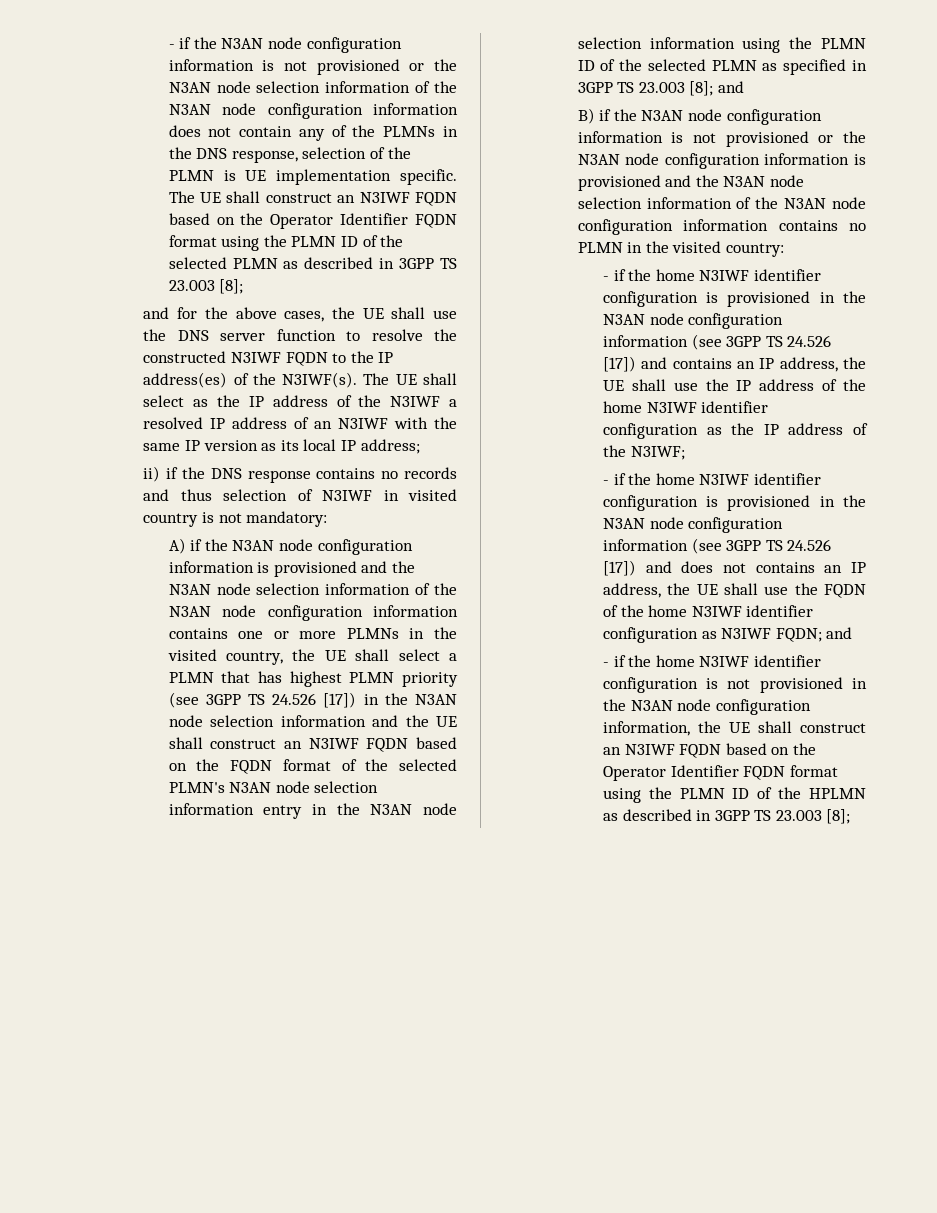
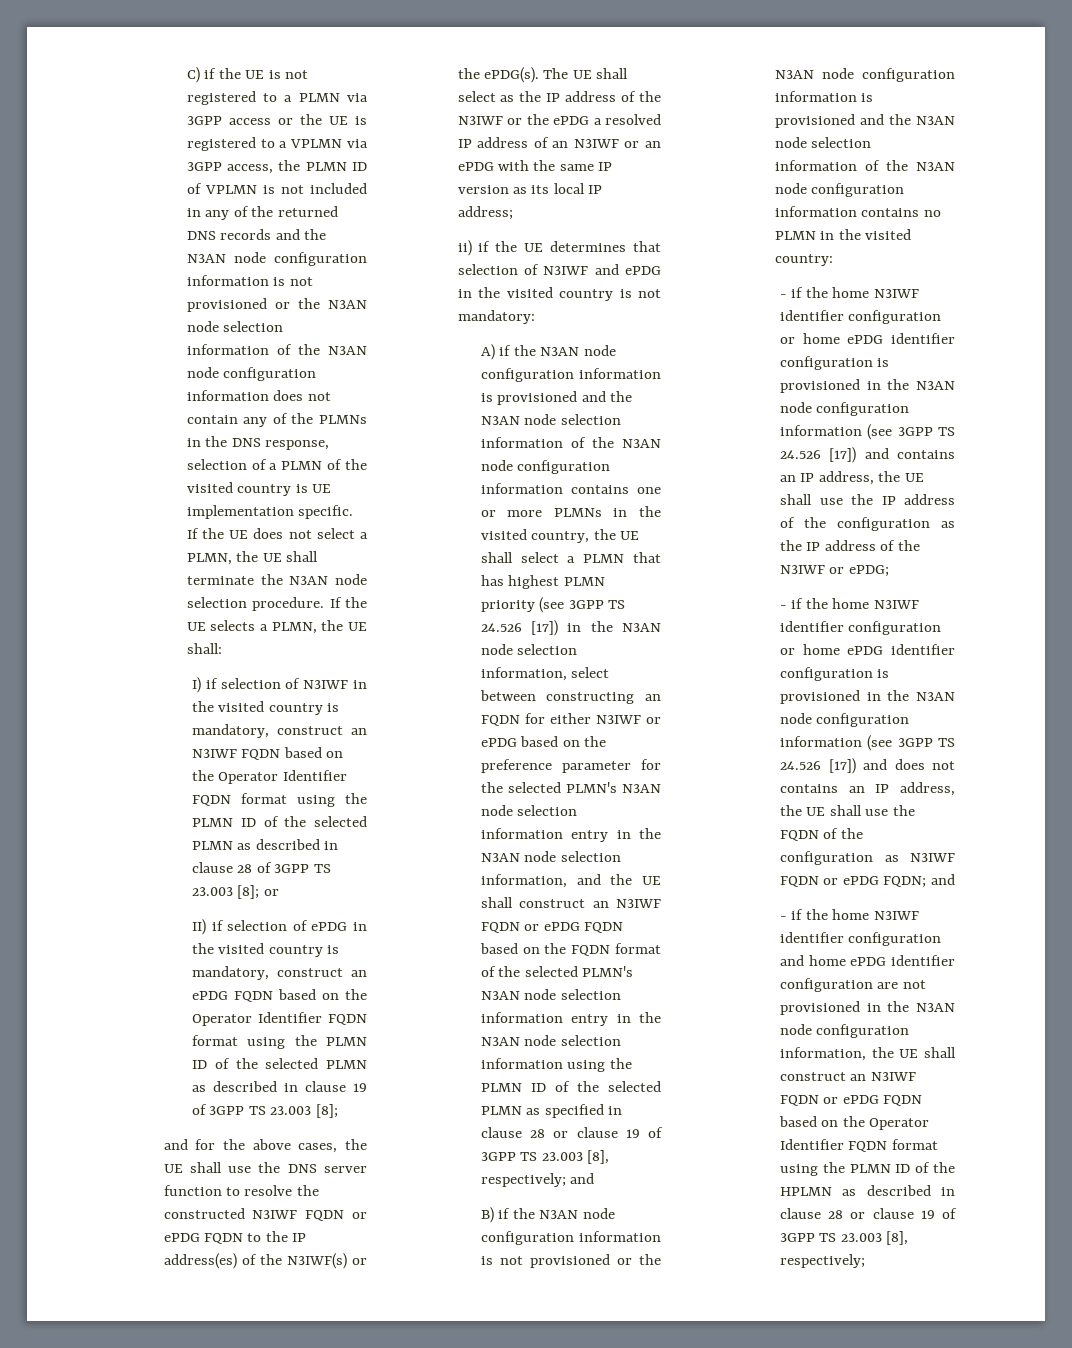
[168,37,217,49] - if the -> [186,67,309,83] [186,91,368,105] [186,114,368,125] [186,137,368,151] [186,160,367,174] [186,183,367,194] [186,206,338,220] [186,229,327,240] C) if the UE is not registered to a PLMN via 3GPP access or the UE is registered to a VPLMN via 3GPP access, the PLMN ID of VPLMN is not included in any of the returned DNS records and the
[387,147,411,159] [168,169,457,185] [168,191,261,203] the PLMN is UE implementation specific. The UE shall -> [269,459,367,470] [186,482,332,496] [186,505,354,519] [186,528,368,539] [186,551,319,565] [186,574,367,585] [186,597,367,611] [186,620,367,634] [186,643,222,654] [192,677,367,693] [192,701,340,715] [192,724,269,738] a PLMN of the visited country is UE implementation specific. If the UE does not select a PLMN, the UE shall terminate the N3AN node selection procedure. If the UE selects a PLMN, the UE shall: // I) if selection of N3IWF in the visited country is mandatory,
(395, 263) none -> [192,862,331,873] [192,885,279,899] [192,919,367,935] [192,943,340,957] [192,966,367,980] [192,989,367,1002] [192,1012,367,1026] [192,1035,367,1049] [192,1058,367,1069] [192,1081,367,1092] [192,1104,207,1115] clause 28 of 3GPP TS 23.003 [8]; or // II) if selection of ePDG in the visited country is mandatory, construct an ePDG FQDN based on the Operator Identifier FQDN format using the PLMN ID of the selected PLMN as described in clause 19 of
(328, 359) none -> [352,1212,367,1219] [163,1233,243,1244] or ePDG FQDN
[282,372,358,388] N3IWF(s). -> [286,1253,367,1269] [457,67,539,83] N3IWF(s) or the ePDG(s).
(441, 401) none -> [507,114,590,125] or the ePDG
(389, 423) none -> [624,141,661,148] [457,162,494,171] or an ePDG
[210,467,458,483] [143,489,399,501] DNS response contains no records and thus selection of N3IWF in -> [524,241,661,252] [457,264,661,275] [457,287,501,298] UE determines that selection of N3IWF and ePDG in the
[280,715,366,727] information -> [480,667,610,681] [479,690,661,704] [480,713,661,726] [480,736,607,747] [480,759,661,773] [480,782,661,793] [480,805,578,816] [480,828,661,842] [480,851,621,862] [480,874,567,888] information, select between constructing an FQDN for either N3IWF or ePDG based on the preference parameter for the selected PLMN's N3AN node selection information entry in the N3AN node selection information,
(409, 745) none -> [524,922,624,933] or ePDG FQDN
[577,81,714,96] 3GPP TS 23.003 [8]; -> [480,1127,663,1138] [480,1150,610,1164] [480,1173,566,1187] clause 28 or clause 19 of 3GPP TS 23.003 [8], respectively;
(698, 299) none -> [780,333,955,344] [780,356,873,370] or home ePDG identifier configuration
[602,401,769,413] home N3IWF identifier -> (826, 522) none
[630,446,685,460] [602,473,821,485] [602,495,698,511] N3IWF; // - if the home N3IWF identifier configuration -> [780,565,889,577] [780,598,919,609] [780,621,942,635] [780,644,955,655] [780,667,873,681] N3IWF or ePDG; // - if the home N3IWF identifier configuration or home ePDG identifier configuration
[648,605,814,617] [602,627,772,643] home N3IWF identifier configuration as N3IWF -> [780,851,955,865] [780,876,879,887] configuration as N3IWF FQDN or ePDG
[706,678,719,689] is -> [780,955,955,966] [780,978,899,992] and home ePDG identifier configuration are
(722, 751) none -> [823,1095,923,1106] or ePDG FQDN
[714,809,851,824] 3GPP TS 23.003 [8]; -> [780,1208,957,1219] [780,1231,909,1245] [780,1254,865,1268] clause 28 or clause 19 of 3GPP TS 23.003 [8], respectively;

